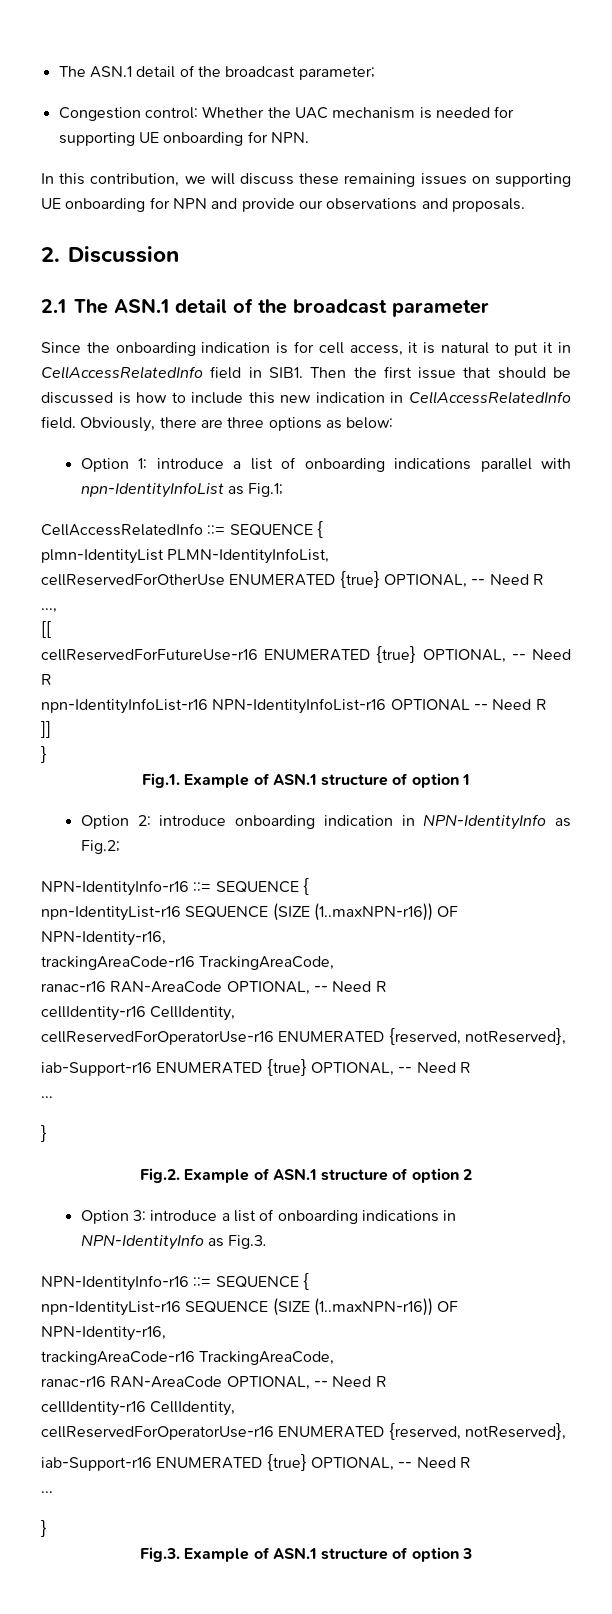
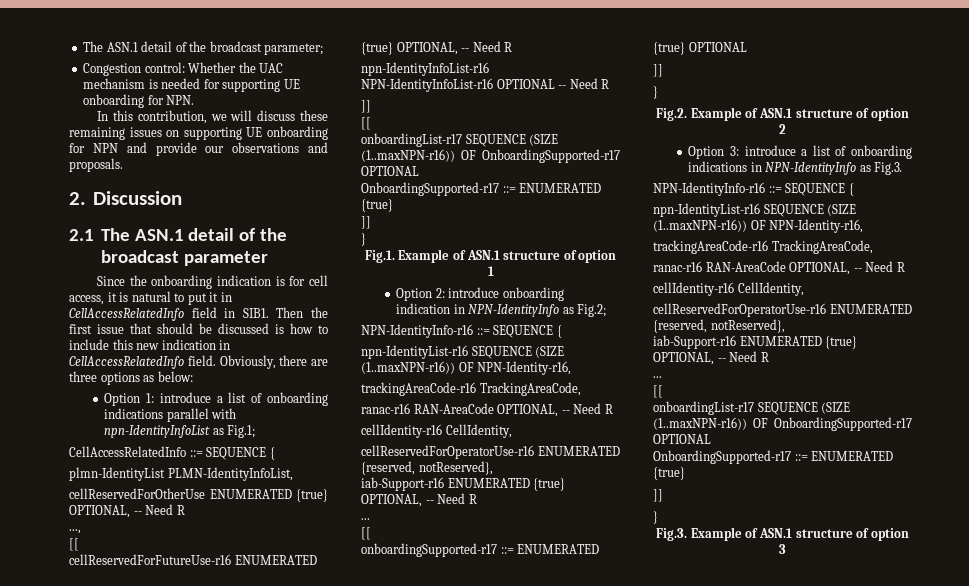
(51, 729) none -> [361,117,371,130] [361,133,559,147] [361,149,620,163] [361,166,419,176] [361,182,602,196] [361,199,393,212] [361,216,371,229] // [[ // onboardingList-r17 SEQUENCE (SIZE (1..maxNPN-r16)) OF OnboardingSupported-r17 OPTIONAL // OnboardingSupported-r17 ::= ENUMERATED {true} // ]]
(53, 1097) none -> [361,527,371,540] [361,543,600,557] [653,42,747,55] [653,64,663,77] // [[ // onboardingSupported-r17 ::= ENUMERATED {true} OPTIONAL // ]]
(53, 1492) none -> [653,385,663,398] [653,401,851,415] [653,417,912,431] [653,434,711,444] [653,450,894,464] [653,467,685,480] [653,489,663,502] // [[ // onboardingList-r17 SEQUENCE (SIZE (1..maxNPN-r16)) OF OnboardingSupported-r17 OPTIONAL // OnboardingSupported-r17 ::= ENUMERATED {true} // ]]

